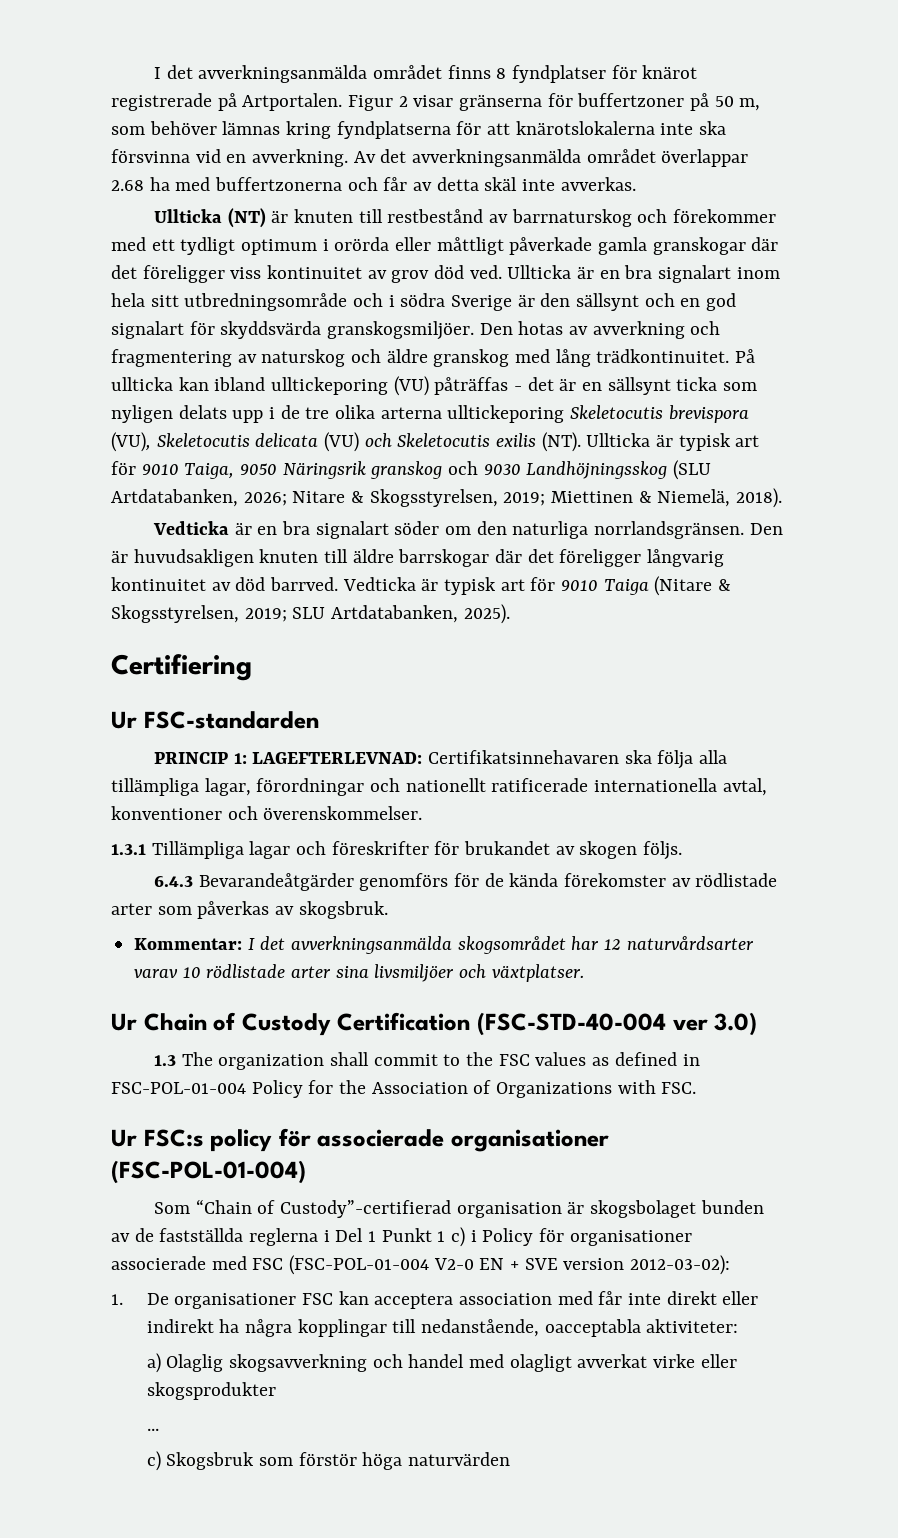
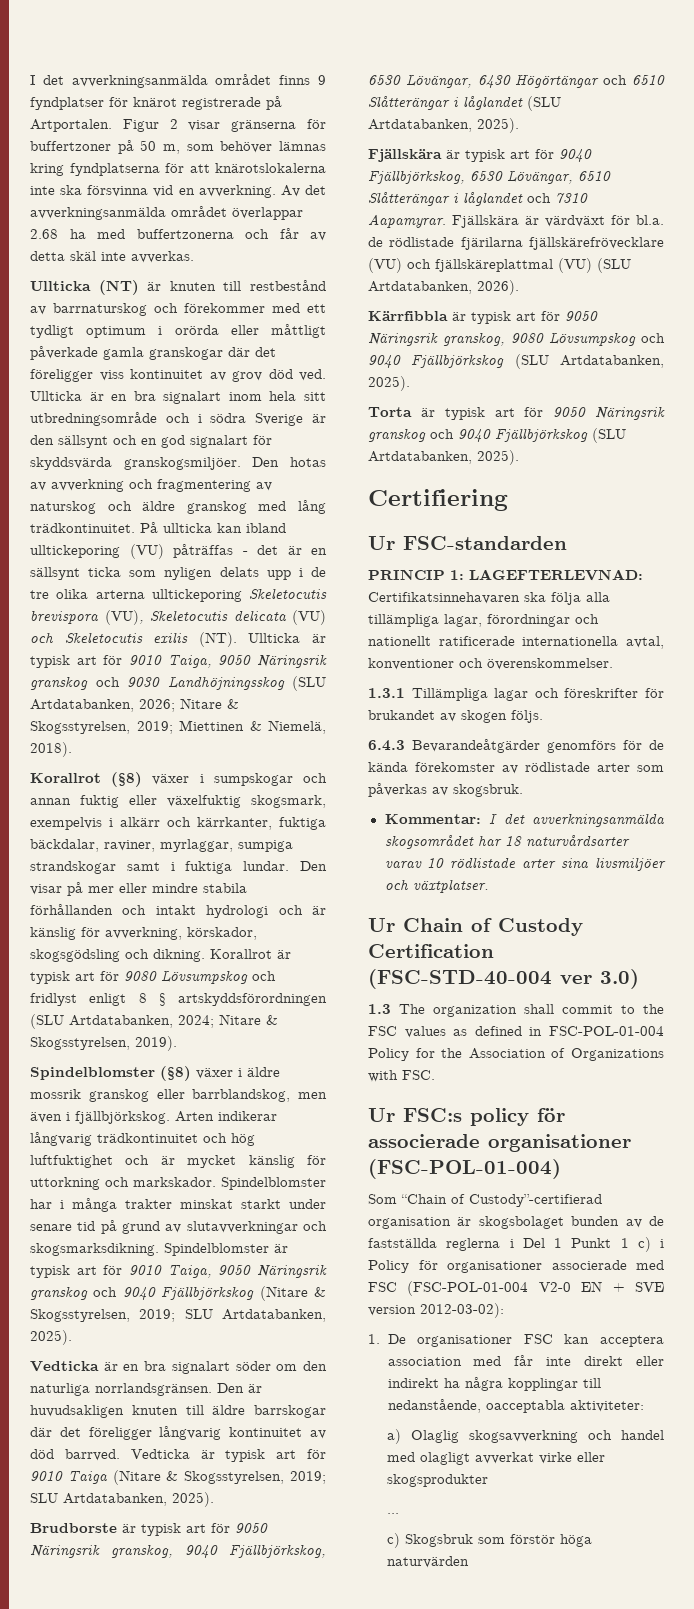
[496,68,507,79] 8 -> [318,75,327,85] 9
(783, 498) none -> [30,772,327,787] [30,795,326,808] [30,817,326,830] [30,839,293,852] [30,861,328,874] [30,882,247,896] [30,904,326,918] [30,927,257,940] [30,949,291,962] [30,970,276,984] [30,993,327,1006] [30,1014,278,1029] [30,1036,177,1051] [30,1066,280,1081] [30,1089,327,1102] [30,1111,277,1124] [30,1132,255,1146] [30,1155,326,1168] [30,1177,326,1190] [30,1198,326,1212] [30,1220,327,1234] [30,1243,288,1256] [30,1264,327,1278] [30,1286,326,1301] [30,1309,326,1322] [30,1330,72,1345] // Korallrot (§8) växer i sumpskogar och annan fuktig eller växelfuktig skogsmark, exempelvis i alkärr och kärrkanter, fuktiga bäckdalar, raviner, myrlaggar, sumpiga strandskogar samt i fuktiga lundar. Den visar på mer eller mindre stabila förhållanden och intakt hydrologi och är känslig för avverkning, körskador, skogsgödsling och dikning. Korallrot är typisk art för 9080 Lövsumpskog och fridlyst enligt 8 § artskyddsförordningen (SLU Artdatabanken, 2024; Nitare & Skogsstyrelsen, 2019). // Spindelblomster (§8) växer i äldre mossrik granskog eller barrblandskog, men även i fjällbjörkskog. Arten indikerar långvarig trädkontinuitet och hög luftfuktighet och är mycket känslig för uttorkning och markskador. Spindelblomster har i många trakter minskat starkt under senare tid på grund av slutavverkningar och skogsmarksdikning. Spindelblomster är typisk art för 9010 Taiga, 9050 Näringsrik granskog och 9040 Fjällbjörkskog (Nitare & Skogsstyrelsen, 2019; SLU Artdatabanken, 2025).
(510, 614) none -> [30,1523,268,1536] [30,1544,326,1558] [368,74,665,88] [368,96,561,111] [368,118,519,133] [368,149,592,162] [368,170,611,184] [368,192,588,206] [368,214,664,228] [368,237,664,250] [368,258,631,273] [368,280,519,295] [368,311,598,324] [368,332,665,346] [368,354,664,369] [368,376,410,391] [368,406,665,420] [368,428,626,443] [368,450,519,465] // Brudborste är typisk art för 9050 Näringsrik granskog, 9040 Fjällbjörkskog, 6530 Lövängar, 6430 Högörtängar och 6510 Slåtterängar i låglandet (SLU Artdatabanken, 2025). // Fjällskära är typisk art för 9040 Fjällbjörkskog, 6530 Lövängar, 6510 Slåtterängar i låglandet och 7310 Aapamyrar. Fjällskära är värdväxt för bl.a. de rödlistade fjärilarna fjällskärefrövecklare (VU) och fjällskäreplattmal (VU) (SLU Artdatabanken, 2026). // Kärrfibbla är typisk art för 9050 Näringsrik granskog, 9080 Lövsumpskog och 9040 Fjällbjörkskog (SLU Artdatabanken, 2025). // Torta är typisk art för 9050 Näringsrik granskog och 9040 Fjällbjörkskog (SLU Artdatabanken, 2025).
[604,939,622,950] 12 -> [504,836,522,846] 18

